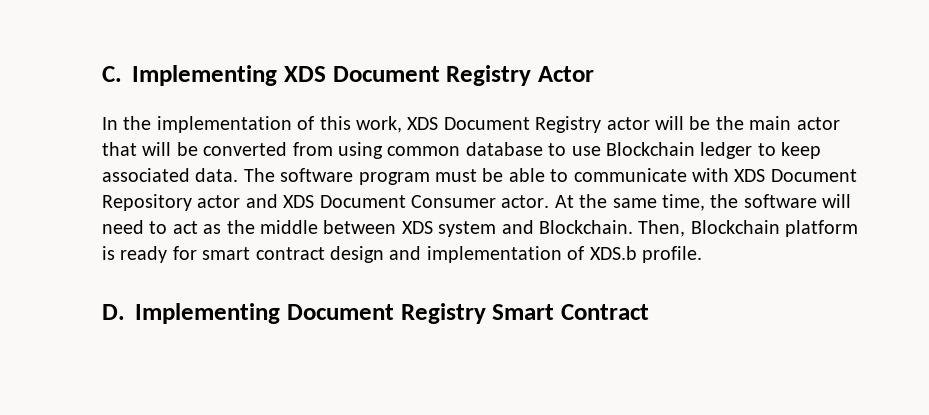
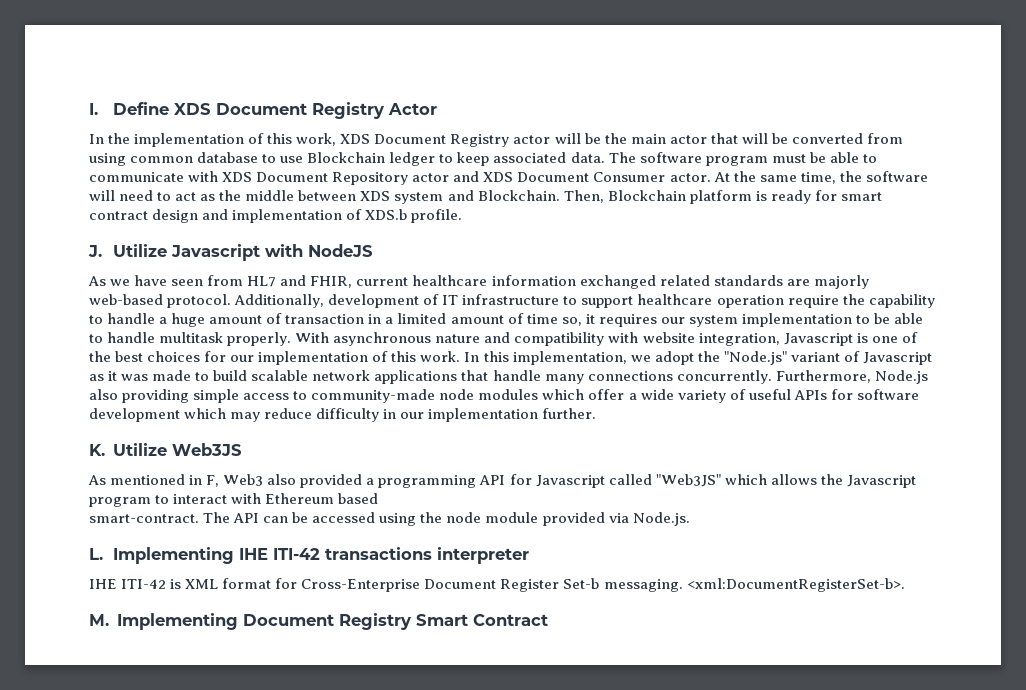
[102,65,277,86] C. Implementing -> [89,102,169,115] I. Define
[102,304,125,320] D. -> [88,244,373,261] [88,275,869,289] [89,294,935,308] [89,313,924,327] [89,332,918,346] [89,351,932,365] [89,370,928,384] [89,389,919,403] [89,408,597,422] [89,443,242,456] [88,474,916,488] [89,493,379,507] [89,512,690,526] [89,547,529,564] [89,578,905,592] [89,614,109,626] J. Utilize Javascript with NodeJS // As we have seen from HL7 and FHIR, current healthcare information exchanged related standards are majorly web-based protocol. Additionally, development of IT infrastructure to support healthcare operation require the capability to handle a huge amount of transaction in a limited amount of time so, it requires our system implementation to be able to handle multitask properly. With asynchronous nature and compatibility with website integration, Javascript is one of the best choices for our implementation of this work. In this implementation, we adopt the "Node.js" variant of Javascript as it was made to build scalable network applications that handle many connections concurrently. Furthermore, Node.js also providing simple access to community-made node modules which offer a wide variety of useful APIs for software development which may reduce difficulty in our implementation further. // K. Utilize Web3JS // As mentioned in F, Web3 also provided a programming API for Javascript called "Web3JS" which allows the Javascript program to interact with Ethereum based // smart-contract. The API can be accessed using the node module provided via Node.js. // L. Implementing IHE ITI-42 transactions interpreter // IHE ITI-42 is XML format for Cross-Enterprise Document Register Set-b messaging. <xml:DocumentRegisterSet-b>. // M.

